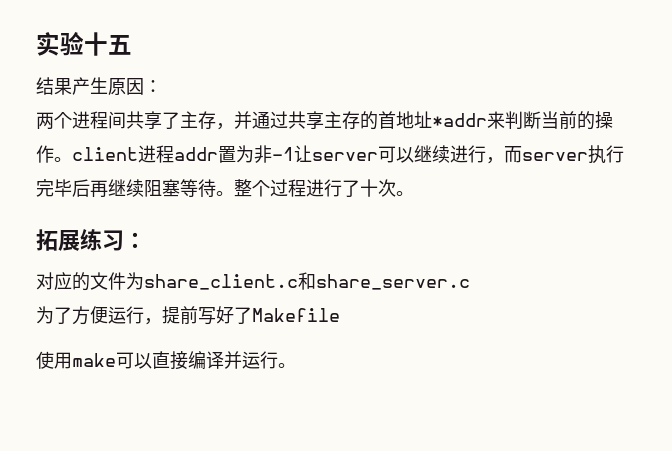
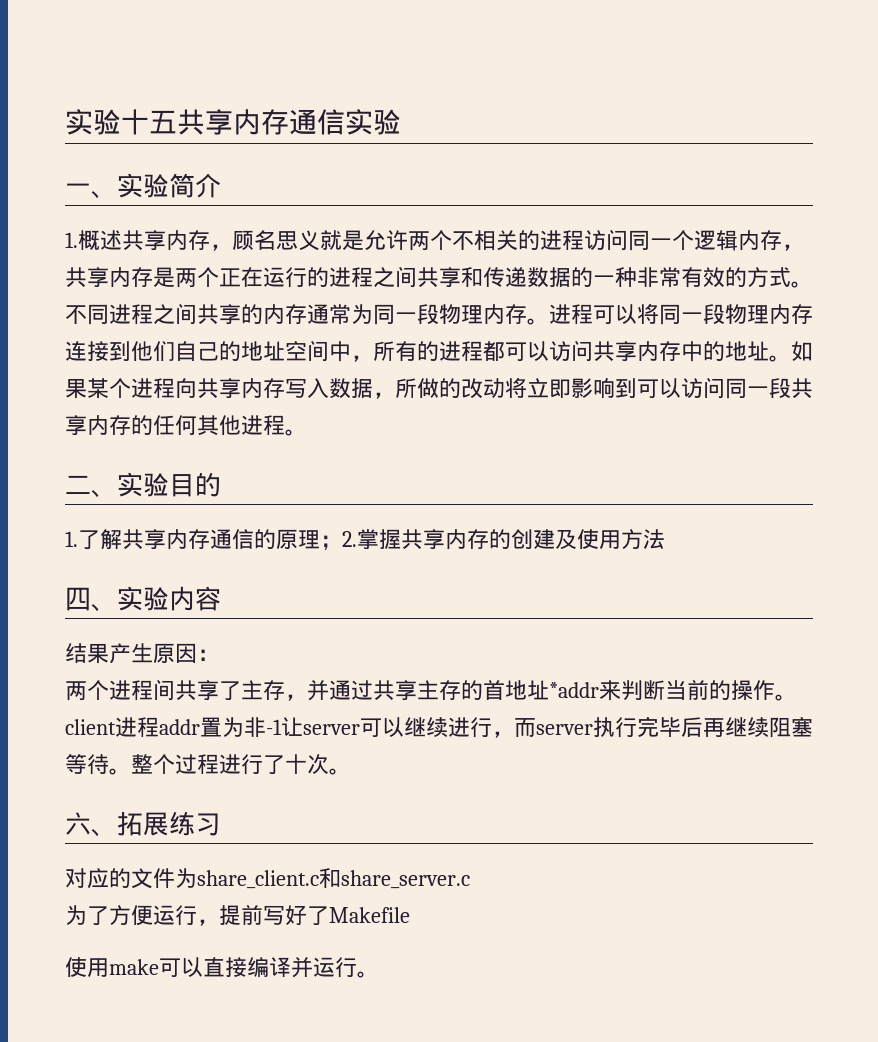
(132, 45) none -> [177,109,401,135] [65,173,221,199] [65,229,804,251] [65,266,813,288] [65,303,813,325] [65,340,813,362] [65,377,813,399] [65,415,307,436] [65,472,221,498] [65,529,665,550] [65,586,221,612] 共享内存通信实验 // 一、实验简介 // 1.概述共享内存，顾名思义就是允许两个不相关的进程访问同一个逻辑内存，共享内存是两个正在运行的进程之间共享和传递数据的一种非常有效的方式。不同进程之间共享的内存通常为同一段物理内存。进程可以将同一段物理内存连接到他们自己的地址空间中，所有的进程都可以访问共享内存中的地址。如果某个进程向共享内存写入数据，所做的改动将立即影响到可以访问同一段共享内存的任何其他进程。 // 二、实验目的 // 1.了解共享内存通信的原理；2.掌握共享内存的创建及使用方法 // 四、实验内容
(414, 193) none -> [65,812,117,837] 六、
[124,232,146,248] ： -> (221, 824) none

